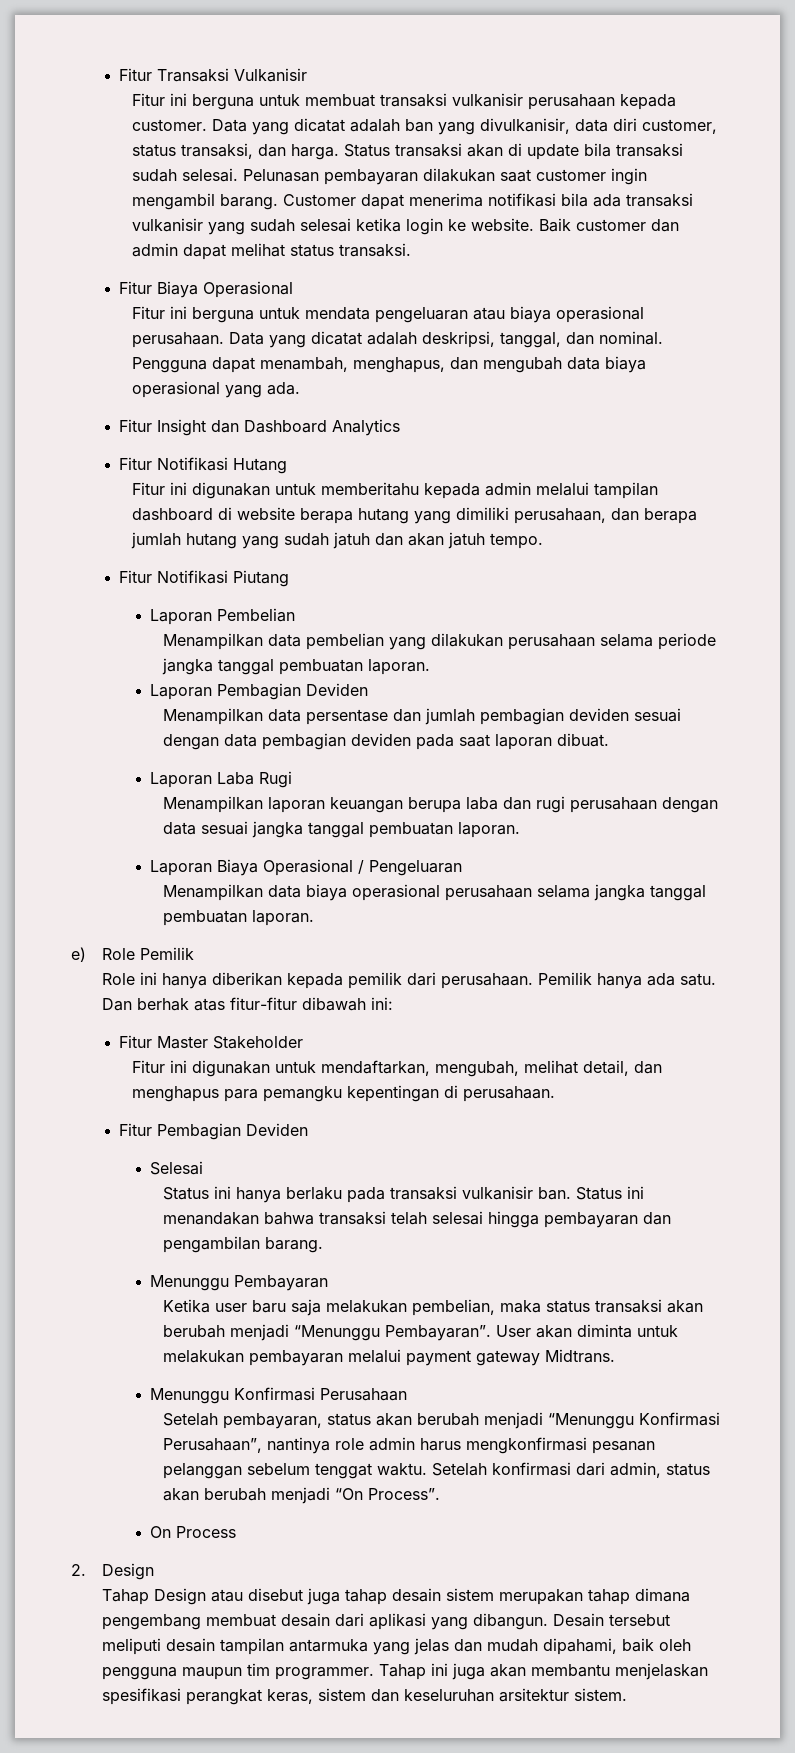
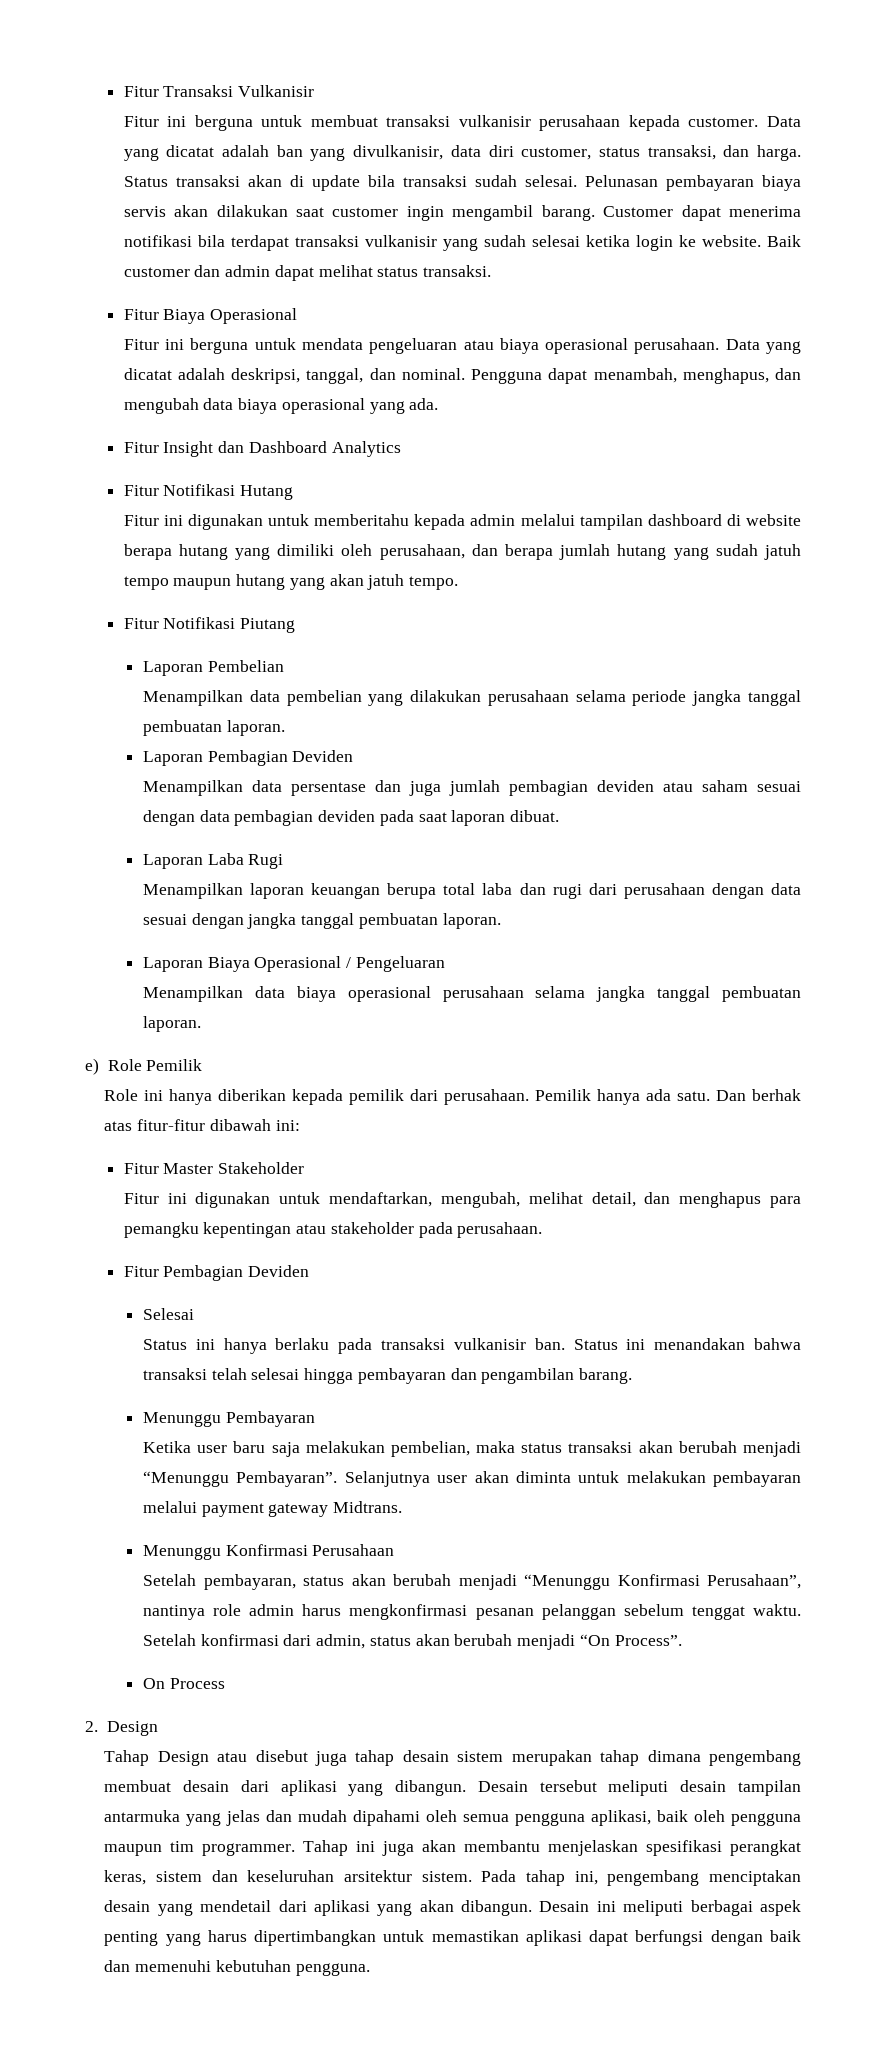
(419, 177) none -> [762,175,801,191] [123,205,209,217] biaya servis akan
[593,194,622,207] ada -> [230,235,289,251] terdapat
(510, 513) none -> [341,544,373,556] oleh
[375,533,404,546] dan -> [123,574,325,590] tempo maupun hutang yang
(422, 715) none -> [409,781,442,796] juga
(630, 714) none -> [663,780,749,792] atau saham
(462, 805) none -> [443,883,476,895] total
(566, 804) none -> [588,883,617,895] dari
(249, 828) none -> [191,913,244,929] dengan
[444,1085,459,1098] di -> [296,1222,453,1238] atau stakeholder pada
[496,1325,532,1337] User -> [344,1471,468,1487] Selanjutnya user
[542,1638,617,1655] dipahami, -> [353,1810,652,1826] dipahami oleh semua pengguna aplikasi,
(627, 1694) none -> [481,1870,801,1886] [104,1900,802,1916] [104,1930,802,1946] [104,1960,370,1976] Pada tahap ini, pengembang menciptakan desain yang mendetail dari aplikasi yang akan dibangun. Desain ini meliputi berbagai aspek penting yang harus dipertimbangkan untuk memastikan aplikasi dapat berfungsi dengan baik dan memenuhi kebutuhan pengguna.

